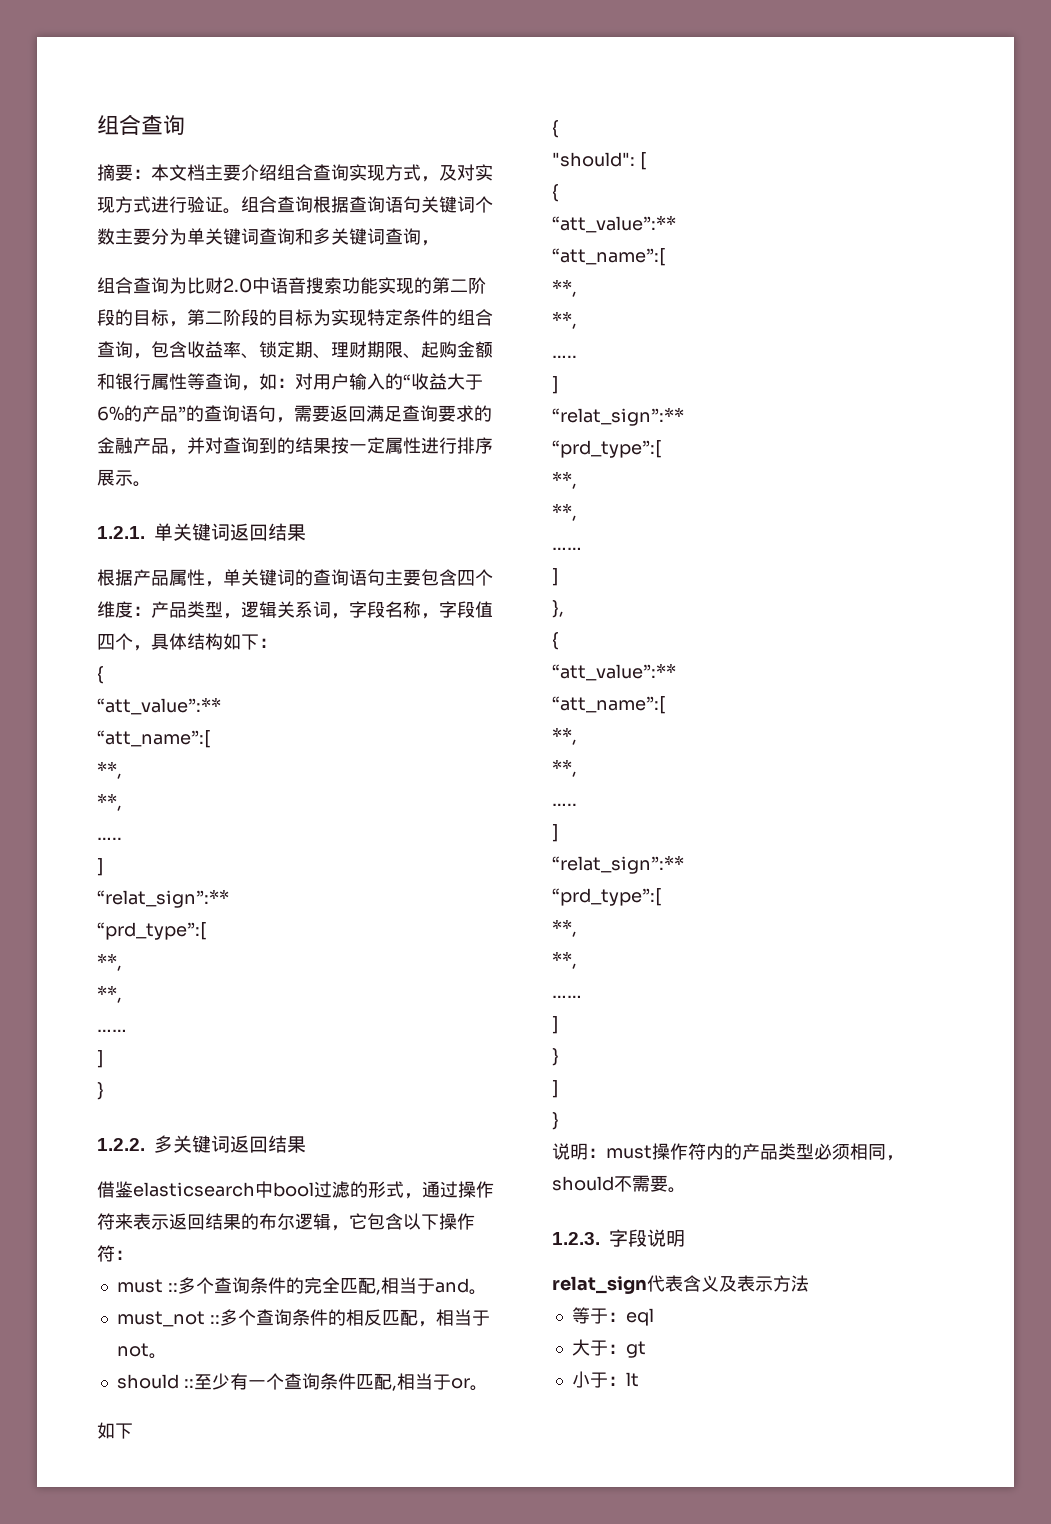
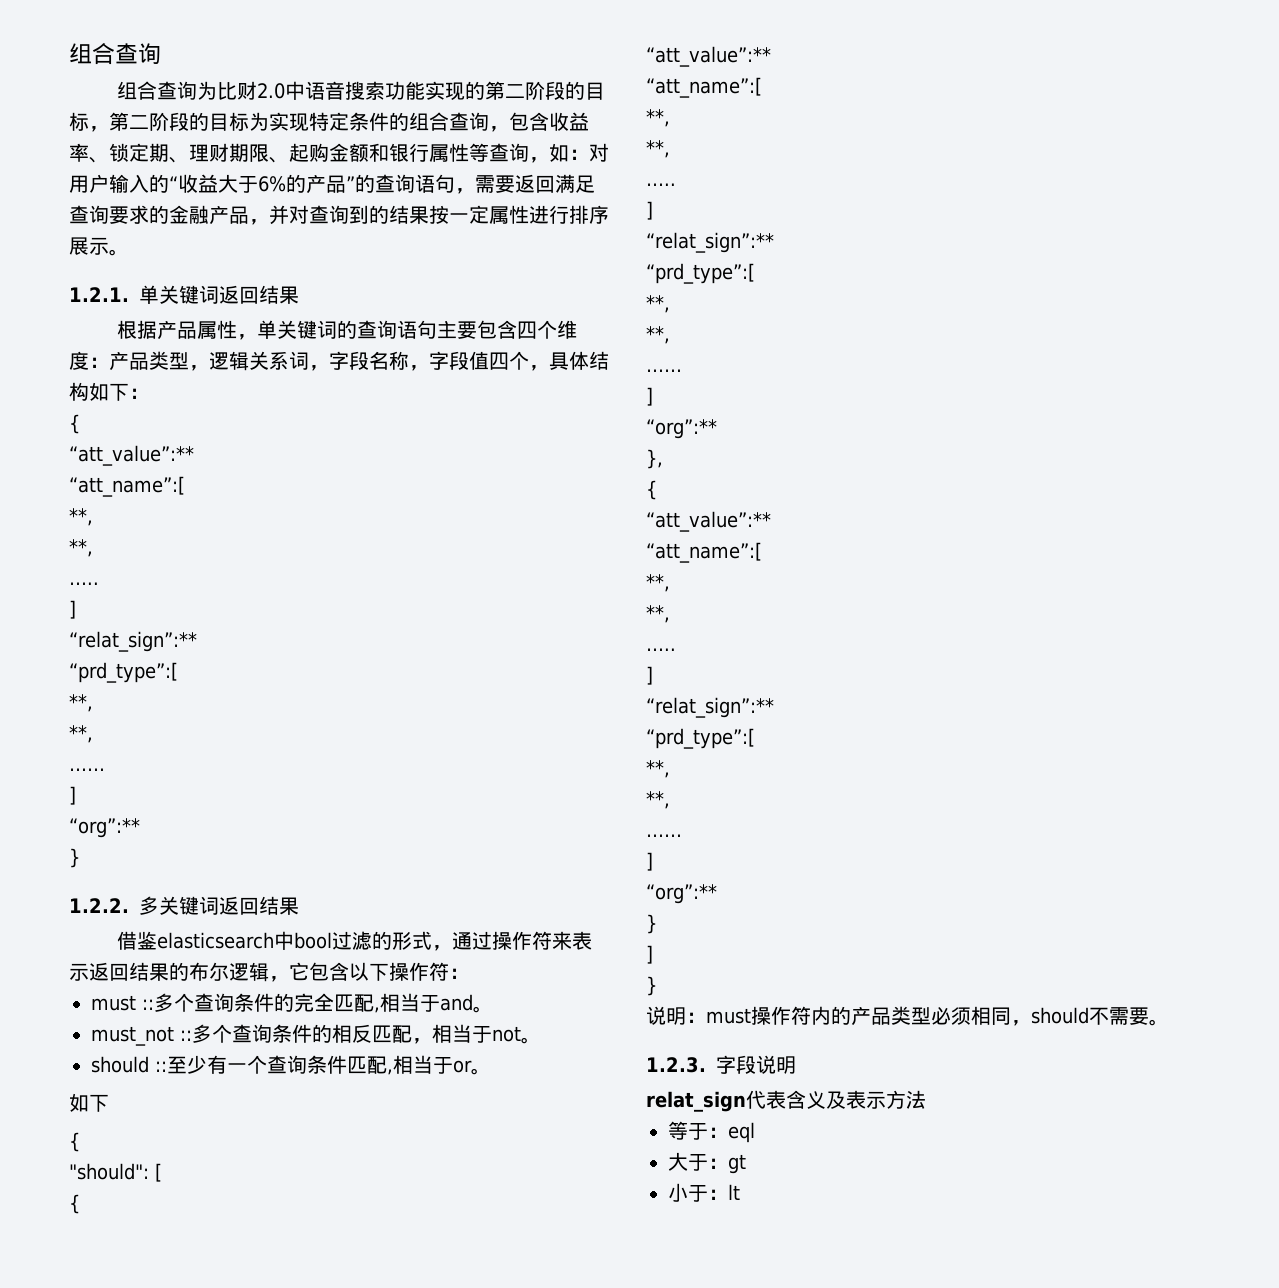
[97,114,185,135] [97,164,493,182] [97,196,493,214] [97,228,439,246] 组合查询 // 摘要：本文档主要介绍组合查询实现方式，及对实现方式进行验证。组合查询根据查询语句关键词个数主要分为单关键词查询和多关键词查询， -> [69,43,161,65] 组合查询
(104, 1059) none -> [69,818,140,838] // “org”:**
(559, 577) none -> [646,419,717,439] // “org”:**
(559, 1025) none -> [646,884,717,904] // “org”:**

